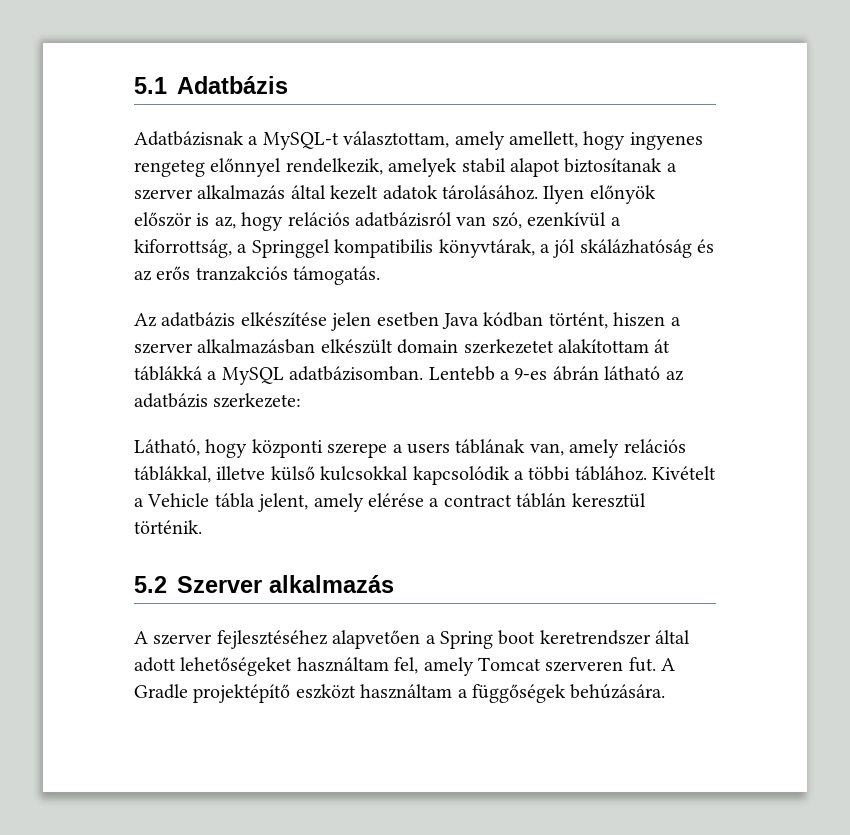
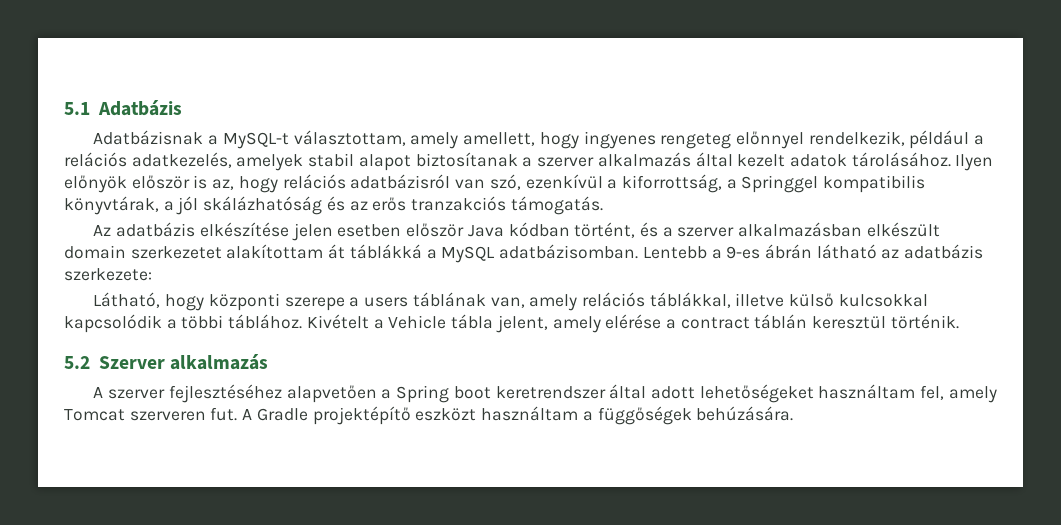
(383, 166) none -> [909,130,985,149] [64,152,232,168] például a relációs adatkezelés,
(439, 319) none -> [406,223,465,237] először
[613,312,666,327] hiszen -> [639,222,658,237] és

